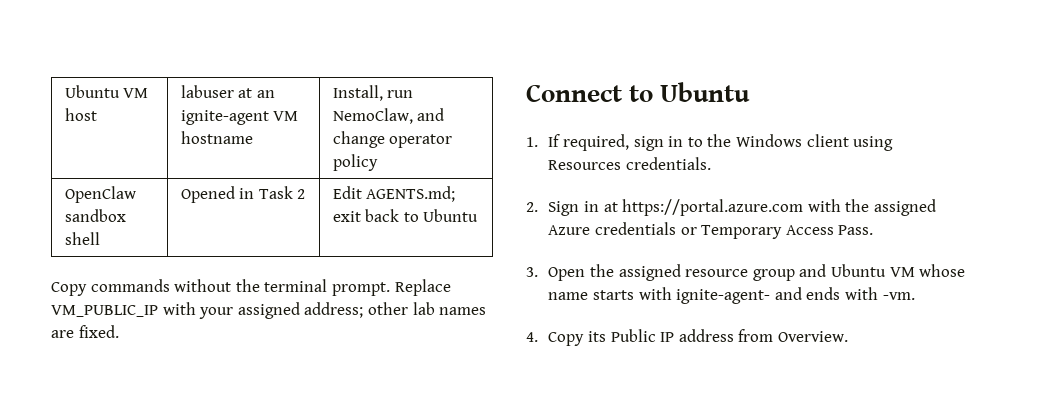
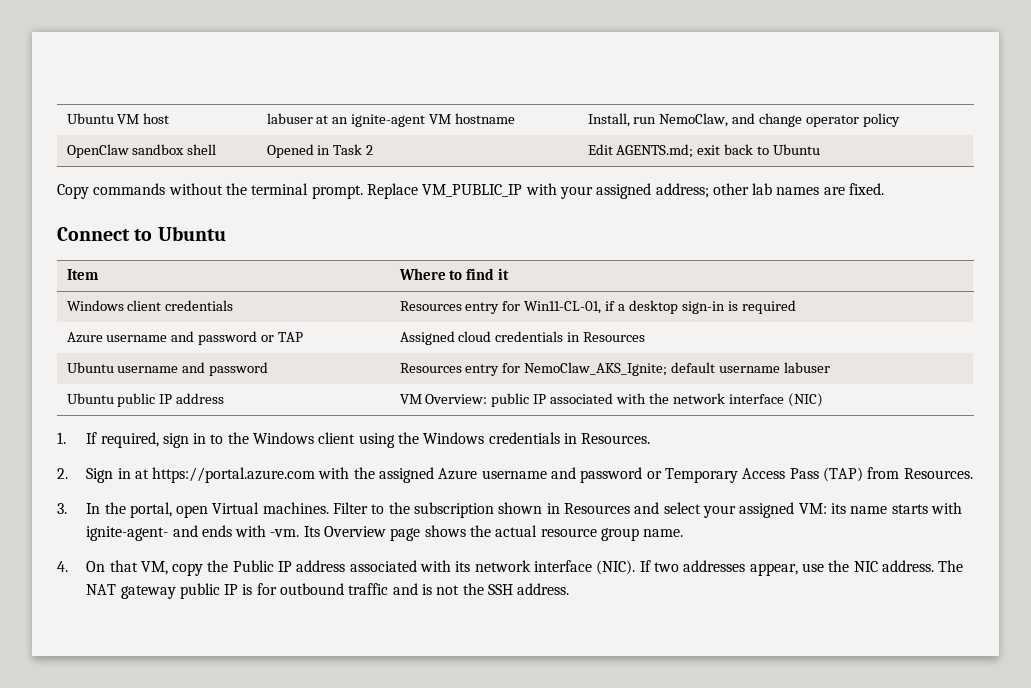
(751, 92) none -> [66,269,99,280] [398,268,510,280] [66,300,234,311] [399,300,796,314] [66,331,304,345] [399,331,646,345] [66,362,269,376] [399,362,831,376] [66,393,225,407] [399,393,823,407] // Item | Where to find it // Windows client credentials | Resources entry for Win11-CL-01, if a desktop sign-in is required // Azure username and password or TAP | Assigned cloud credentials in Resources // Ubuntu username and password | Resources entry for NemoClaw_AKS_Ignite; default username labuser // Ubuntu public IP address | VM Overview: public IP associated with the network interface (NIC)
[548,157,711,170] Resources credentials. -> [398,432,651,444] the Windows credentials in Resources.
[594,222,874,239] [526,264,966,281] credentials or Temporary Access Pass. // 3. Open the assigned resource group and Ubuntu VM whose -> [481,467,973,483] [57,502,846,518] username and password or Temporary Access Pass (TAP) from Resources. // 3. In the portal, open Virtual machines. Filter to the subscription shown in Resources and select your assigned VM: its
[526,329,848,346] // 4. Copy its Public IP address from Overview. -> [303,525,684,541] [57,560,964,576] [86,583,570,599] Its Overview page shows the actual resource group name. // 4. On that VM, copy the Public IP address associated with its network interface (NIC). If two addresses appear, use the NIC address. The NAT gateway public IP is for outbound traffic and is not the SSH address.

